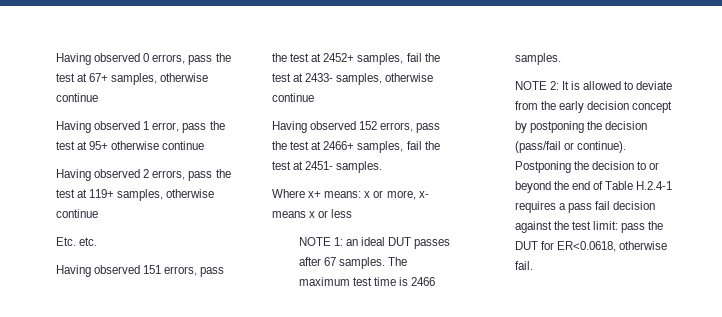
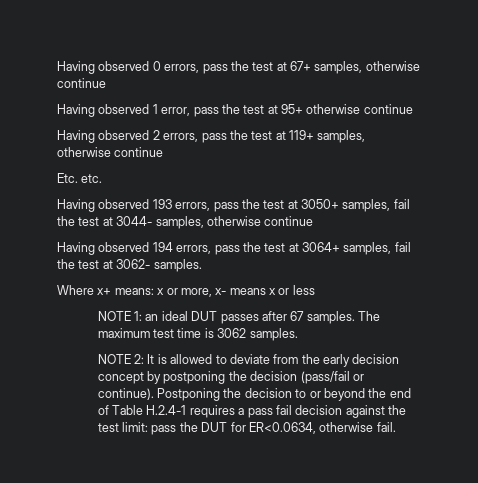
[143,265,225,277] [272,53,440,65] [272,73,434,85] [272,93,314,102] [272,121,441,133] [272,141,440,153] [272,161,334,170] 151 errors, pass the test at 2452+ samples, fail the test at 2433- samples, otherwise continue // Having observed 152 errors, pass the test at 2466+ samples, fail the test at 2451- -> [152,199,410,212] [57,216,314,229] [57,242,411,255] [57,259,151,269] 193 errors, pass the test at 3050+ samples, fail the test at 3044- samples, otherwise continue // Having observed 194 errors, pass the test at 3064+ samples, fail the test at 3062-
[411,277,436,286] 2466 -> [217,328,247,338] 3062
[557,241,617,252] ER<0.0618, -> [248,422,316,434] ER<0.0634,

